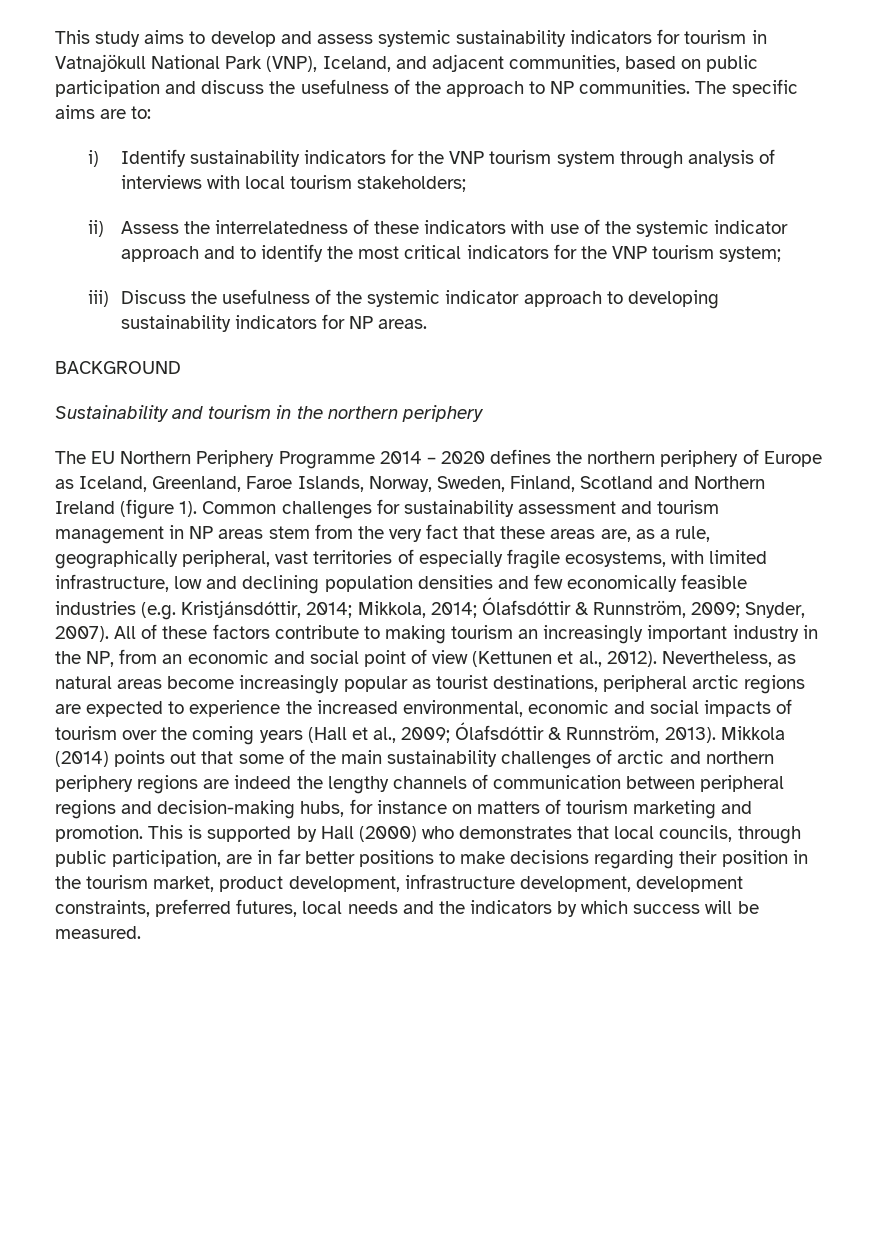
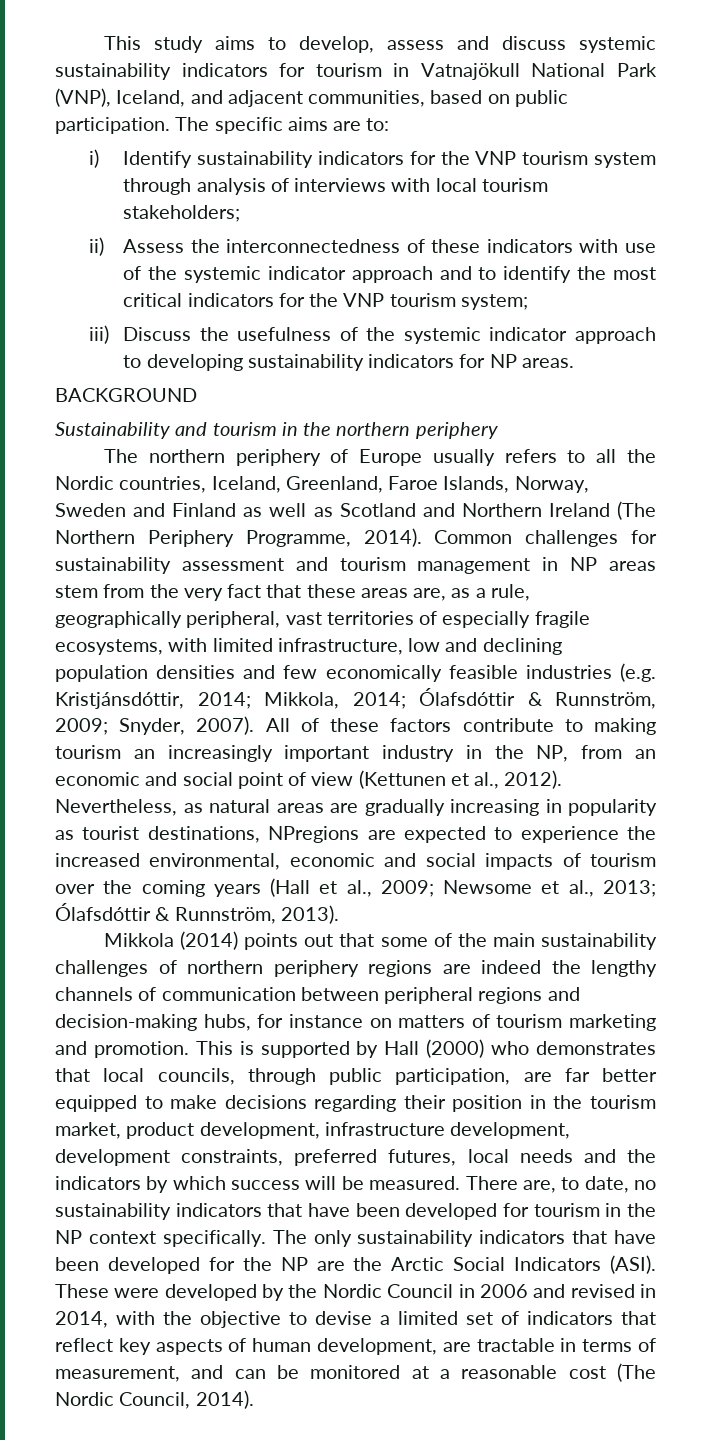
[210,31,373,47] develop and assess -> [299,36,567,53] develop, assess and discuss
[55,79,691,97] participation and discuss the usefulness of the approach to NP communities. -> [55,117,170,134] participation.
[214,220,348,234] interrelatedness -> [226,239,401,253] interconnectedness
[91,449,822,469] [55,479,74,489] EU Northern Periphery Programme 2014 – 2020 defines the northern periphery of Europe as -> [148,449,657,466] [55,476,207,493] northern periphery of Europe usually refers to all the Nordic countries,
[436,475,766,492] [55,499,198,519] Sweden, Finland, Scotland and Northern Ireland (figure 1). -> [55,501,657,520] [55,528,422,547] Sweden and Finland as well as Scotland and Northern Ireland (The Northern Periphery Programme, 2014).
[167,675,806,694] become increasingly popular as tourist destinations, peripheral arctic regions -> [330,799,657,816] [55,826,360,843] are gradually increasing in popularity as tourist destinations, NPregions
(451, 735) none -> [443,880,656,897] Newsome et al., 2013;
(716, 735) none -> (339, 914) //
[617,750,701,764] arctic and -> (177, 967) none
[257,850,273,864] in -> (552, 1077) none
[358,850,434,867] positions -> [55,1095,137,1112] equipped
(141, 932) none -> [465,1176,657,1193] [55,1203,656,1220] [55,1230,656,1247] [55,1255,656,1274] [55,1284,657,1301] [55,1311,656,1328] [55,1338,656,1355] [55,1363,656,1382] [55,1390,254,1409] There are, to date, no sustainability indicators that have been developed for tourism in the NP context specifically. The only sustainability indicators that have been developed for the NP are the Arctic Social Indicators (ASI). These were developed by the Nordic Council in 2006 and revised in 2014, with the objective to devise a limited set of indicators that reflect key aspects of human development, are tractable in terms of measurement, and can be monitored at a reasonable cost (The Nordic Council, 2014).

